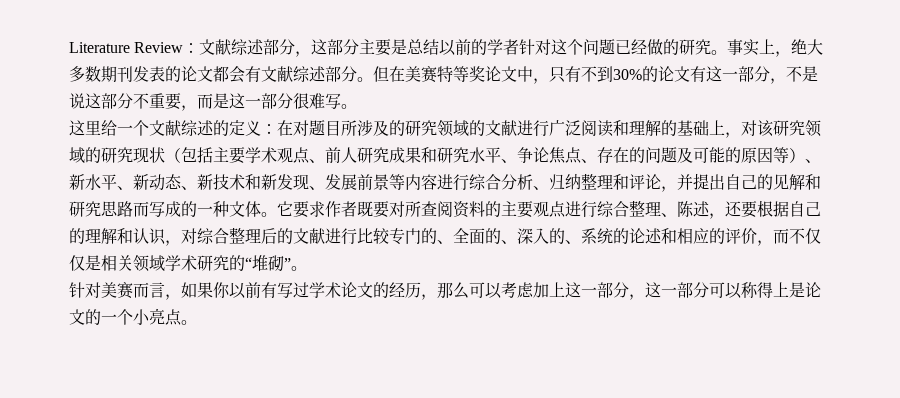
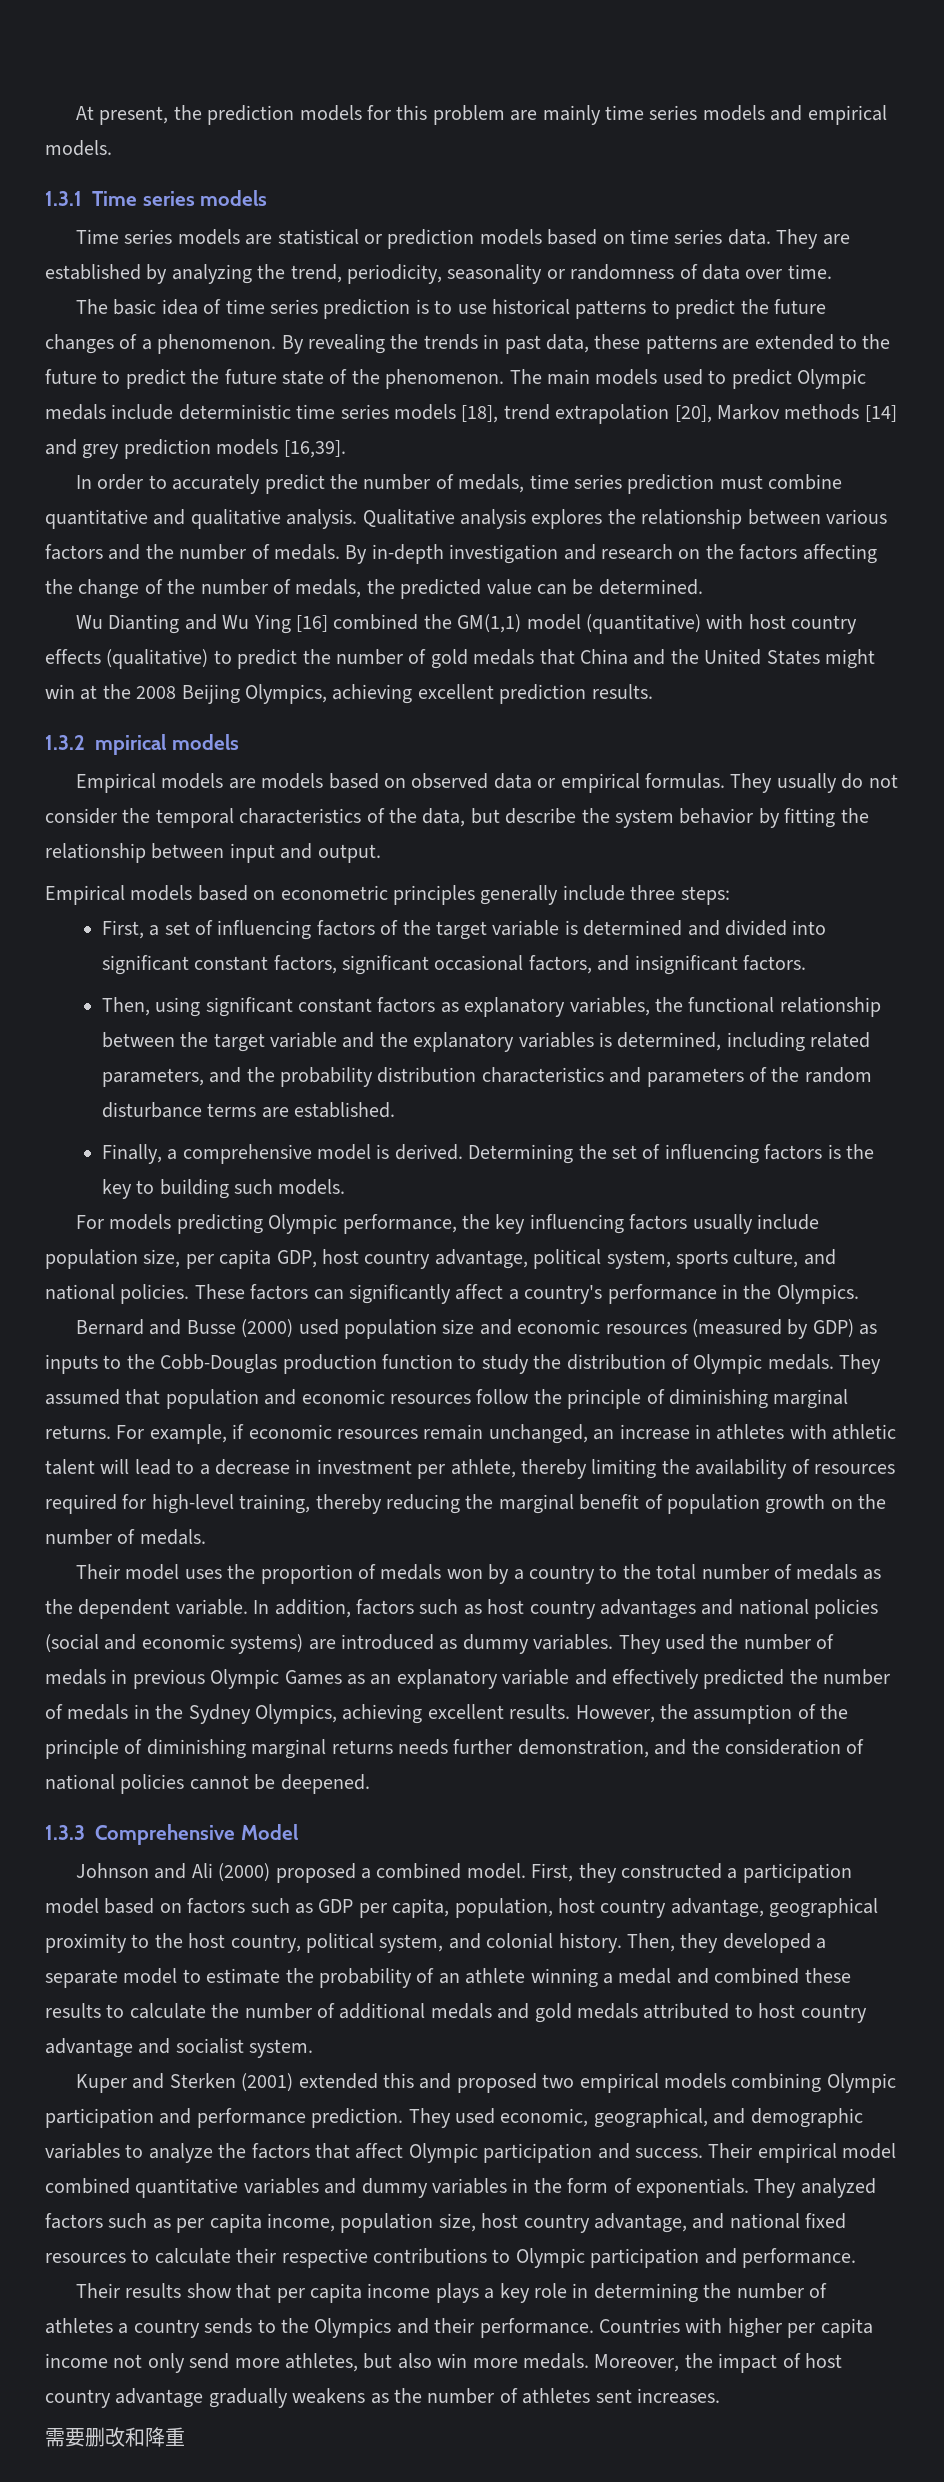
[69,39,824,57] [69,66,818,84] [69,93,357,111] [69,120,822,138] [69,147,821,164] [69,173,821,192] [69,200,821,219] [69,227,821,246] [69,255,307,272] [69,282,821,300] [69,308,197,326] Literature Review：文献综述部分，这部分主要是总结以前的学者针对这个问题已经做的研究。事实上，绝大多数期刊发表的论文都会有文献综述部分。但在美赛特等奖论文中，只有不到30%的论文有这一部分，不是说这部分不重要，而是这一部分很难写。 // 这里给一个文献综述的定义：在对题目所涉及的研究领域的文献进行广泛阅读和理解的基础上，对该研究领域的研究现状（包括主要学术观点、前人研究成果和研究水平、争论焦点、存在的问题及可能的原因等）、新水平、新动态、新技术和新发现、发展前景等内容进行综合分析、归纳整理和评论，并提出自己的见解和研究思路而写成的一种文体。它要求作者既要对所查阅资料的主要观点进行综合整理、陈述，还要根据自己的理解和认识，对综合整理后的文献进行比较专门的、全面的、深入的、系统的论述和相应的评价，而不仅仅是相关领域学术研究的“堆砌”。 // 针对美赛而言，如果你以前有写过学术论文的经历，那么可以考虑加上这一部分，这一部分可以称得上是论文的一个小亮点。 -> [76,105,887,125] [45,140,112,156] [45,190,268,206] [76,229,850,249] [45,264,832,284] [76,299,827,319] [45,334,891,354] [45,369,866,389] [45,404,897,424] [45,439,346,459] [76,474,843,494] [45,509,887,529] [45,544,877,564] [45,579,703,599] [76,614,858,634] [45,649,875,669] [45,684,653,704] [45,734,239,755] [76,773,898,793] [45,808,869,828] [45,843,381,863] [45,885,730,905] [101,920,827,940] [101,955,806,975] [101,997,881,1017] [101,1032,871,1052] [101,1067,872,1087] [101,1102,395,1118] [101,1144,874,1164] [101,1179,346,1199] [76,1214,820,1234] [45,1249,836,1269] [45,1284,859,1304] [76,1319,878,1339] [45,1354,882,1374] [45,1389,849,1409] [45,1424,897,1444] [45,1459,895,1479] [45,1494,887,1514] [45,1529,206,1545] [76,1564,881,1584] [45,1599,879,1619] [45,1634,835,1654] [45,1669,891,1689] [45,1704,849,1724] [45,1739,865,1759] [45,1774,370,1794] [45,1824,298,1845] [76,1863,852,1883] [45,1898,879,1918] [45,1933,827,1953] [45,1968,851,1988] [45,2003,867,2023] [45,2038,314,2058] [76,2073,896,2093] [45,2108,863,2128] [45,2143,897,2163] [45,2178,876,2198] [45,2213,847,2233] [45,2248,856,2268] [76,2283,828,2303] [45,2318,873,2338] [45,2353,842,2373] [45,2388,720,2408] [45,2427,185,2447] At present, the prediction models for this problem are mainly time series models and empirical models. // 1.3.1 Time series models // Time series models are statistical or prediction models based on time series data. They are established by analyzing the trend, periodicity, seasonality or randomness of data over time. // The basic idea of time series prediction is to use historical patterns to predict the future changes of a phenomenon. By revealing the trends in past data, these patterns are extended to the future to predict the future state of the phenomenon. The main models used to predict Olympic medals include deterministic time series models [18], trend extrapolation [20], Markov methods [14] and grey prediction models [16,39]. // In order to accurately predict the number of medals, time series prediction must combine quantitative and qualitative analysis. Qualitative analysis explores the relationship between various factors and the number of medals. By in-depth investigation and research on the factors affecting the change of the number of medals, the predicted value can be determined. // Wu Dianting and Wu Ying [16] combined the GM(1,1) model (quantitative) with host country effects (qualitative) to predict the number of gold medals that China and the United States might win at the 2008 Beijing Olympics, achieving excellent prediction results. // 1.3.2 mpirical models // Empirical models are models based on observed data or empirical formulas. They usually do not consider the temporal characteristics of the data, but describe the system behavior by fitting the relationship between input and output. // Empirical models based on econometric principles generally include three steps: // First, a set of influencing factors of the target variable is determined and divided into significant constant factors, significant occasional factors, and insignificant factors. // Then, using significant constant factors as explanatory variables, the functional relationship between the target variable and the explanatory variables is determined, including related parameters, and the probability distribution characteristics and parameters of the random disturbance terms are established. // Finally, a comprehensive model is derived. Determining the set of influencing factors is the key to building such models. // For models predicting Olympic performance, the key influencing factors usually include population size, per capita GDP, host country advantage, political system, sports culture, and national policies. These factors can significantly affect a country's performance in the Olympics. // Bernard and Busse (2000) used population size and economic resources (measured by GDP) as inputs to the Cobb-Douglas production function to study the distribution of Olympic medals. They assumed that population and economic resources follow the principle of diminishing marginal returns. For example, if economic resources remain unchanged, an increase in athletes with athletic talent will lead to a decrease in investment per athlete, thereby limiting the availability of resources required for high-level training, thereby reducing the marginal benefit of population growth on the number of medals. // Their model uses the proportion of medals won by a country to the total number of medals as the dependent variable. In addition, factors such as host country advantages and national policies (social and economic systems) are introduced as dummy variables. They used the number of medals in previous Olympic Games as an explanatory variable and effectively predicted the number of medals in the Sydney Olympics, achieving excellent results. However, the assumption of the principle of diminishing marginal returns needs further demonstration, and the consideration of national policies cannot be deepened. // 1.3.3 Comprehensive Model // Johnson and Ali (2000) proposed a combined model. First, they constructed a participation model based on factors such as GDP per capita, population, host country advantage, geographical proximity to the host country, political system, and colonial history. Then, they developed a separate model to estimate the probability of an athlete winning a medal and combined these results to calculate the number of additional medals and gold medals attributed to host country advantage and socialist system. // Kuper and Sterken (2001) extended this and proposed two empirical models combining Olympic participation and performance prediction. They used economic, geographical, and demographic variables to analyze the factors that affect Olympic participation and success. Their empirical model combined quantitative variables and dummy variables in the form of exponentials. They analyzed factors such as per capita income, population size, host country advantage, and national fixed resources to calculate their respective contributions to Olympic participation and performance. // Their results show that per capita income plays a key role in determining the number of athletes a country sends to the Olympics and their performance. Countries with higher per capita income not only send more athletes, but also win more medals. Moreover, the impact of host country advantage gradually weakens as the number of athletes sent increases. // 需要删改和降重

